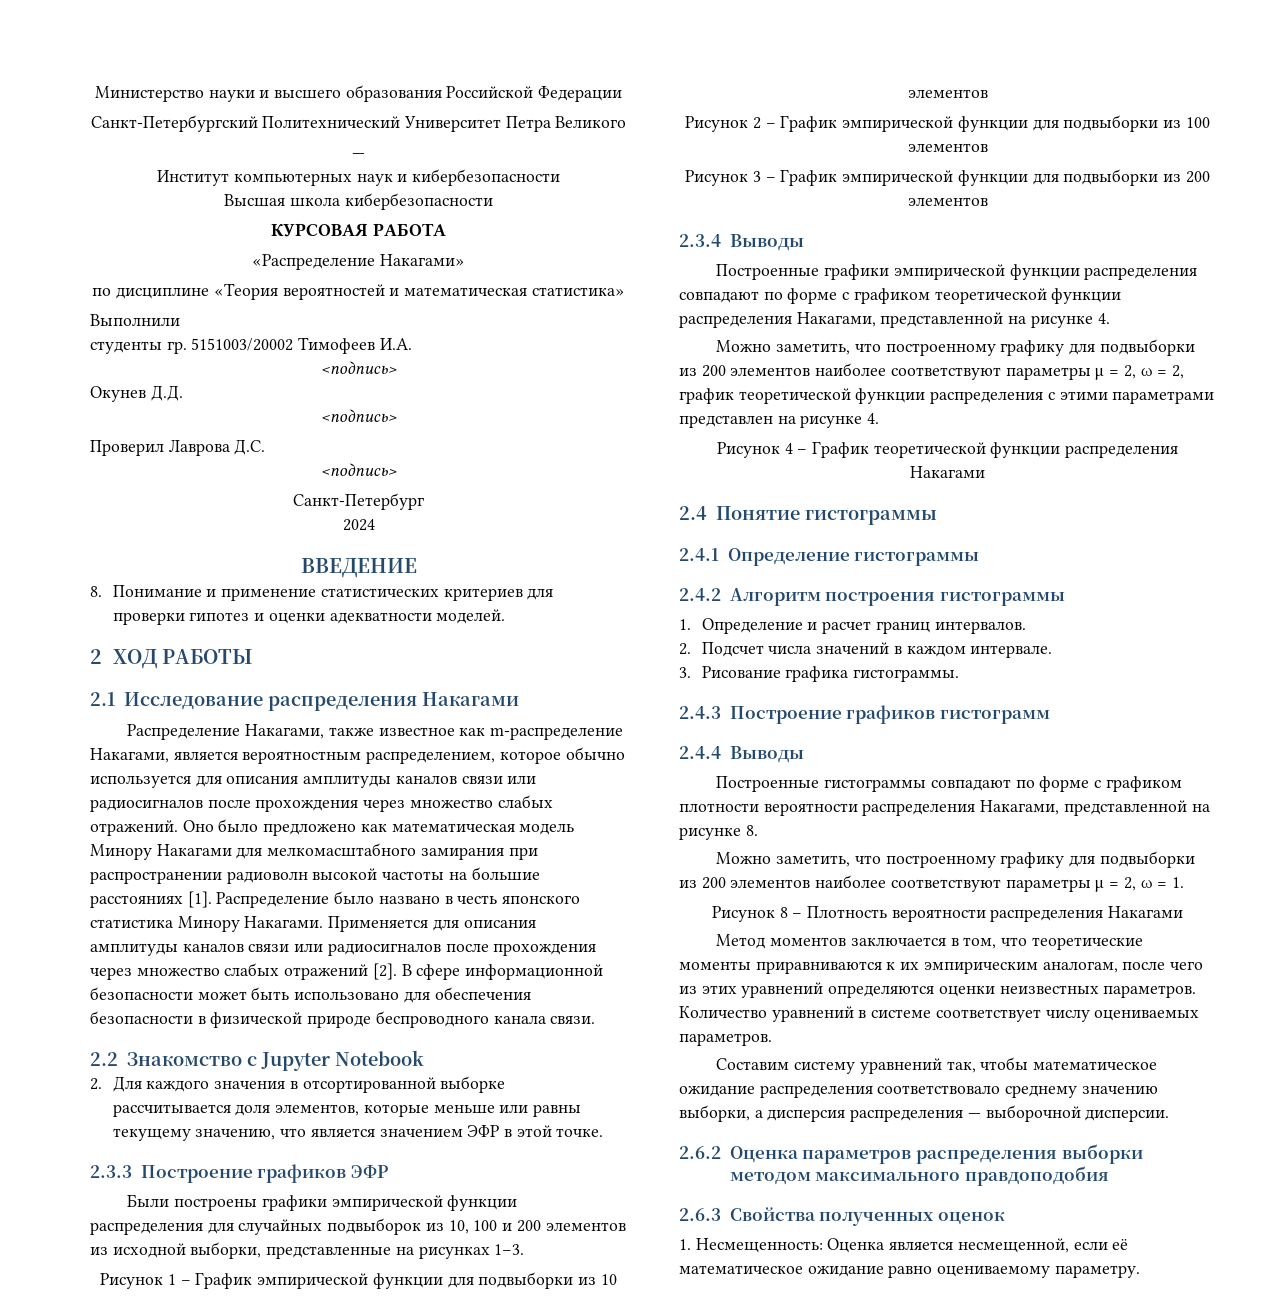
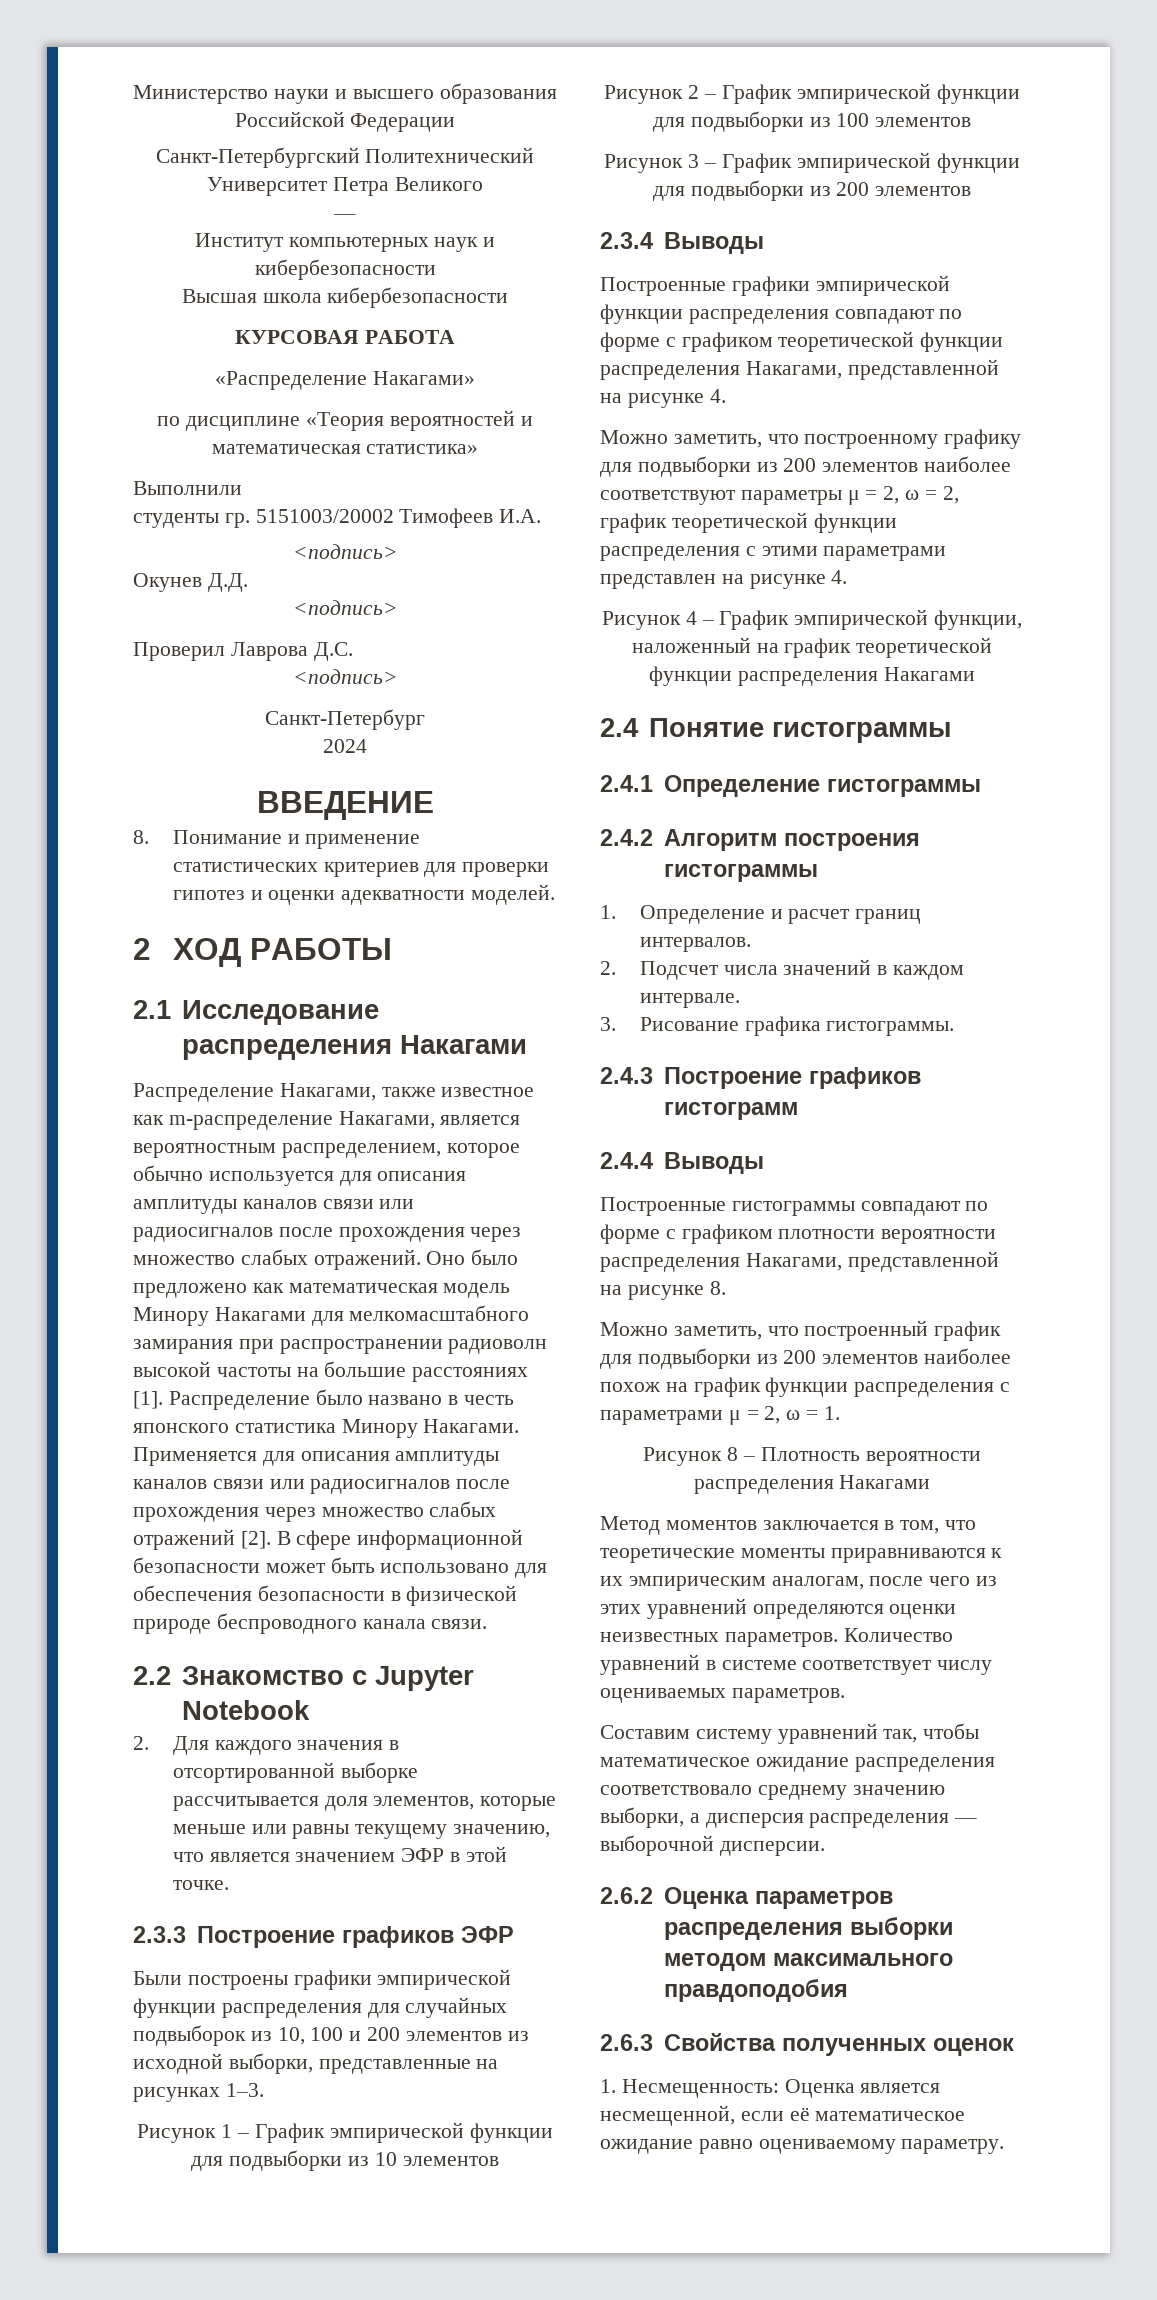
(869, 449) none -> [794,609,1023,630] [631,637,852,658] эмпирической функции, наложенный на график
[885,851,1195,868] [679,875,1091,892] построенному графику для подвыборки из 200 элементов наиболее соответствуют параметры -> [804,1320,1002,1341] [600,1348,1012,1369] [600,1377,1011,1397] [600,1410,723,1425] построенный график для подвыборки из 200 элементов наиболее похож на график функции распределения с параметрами

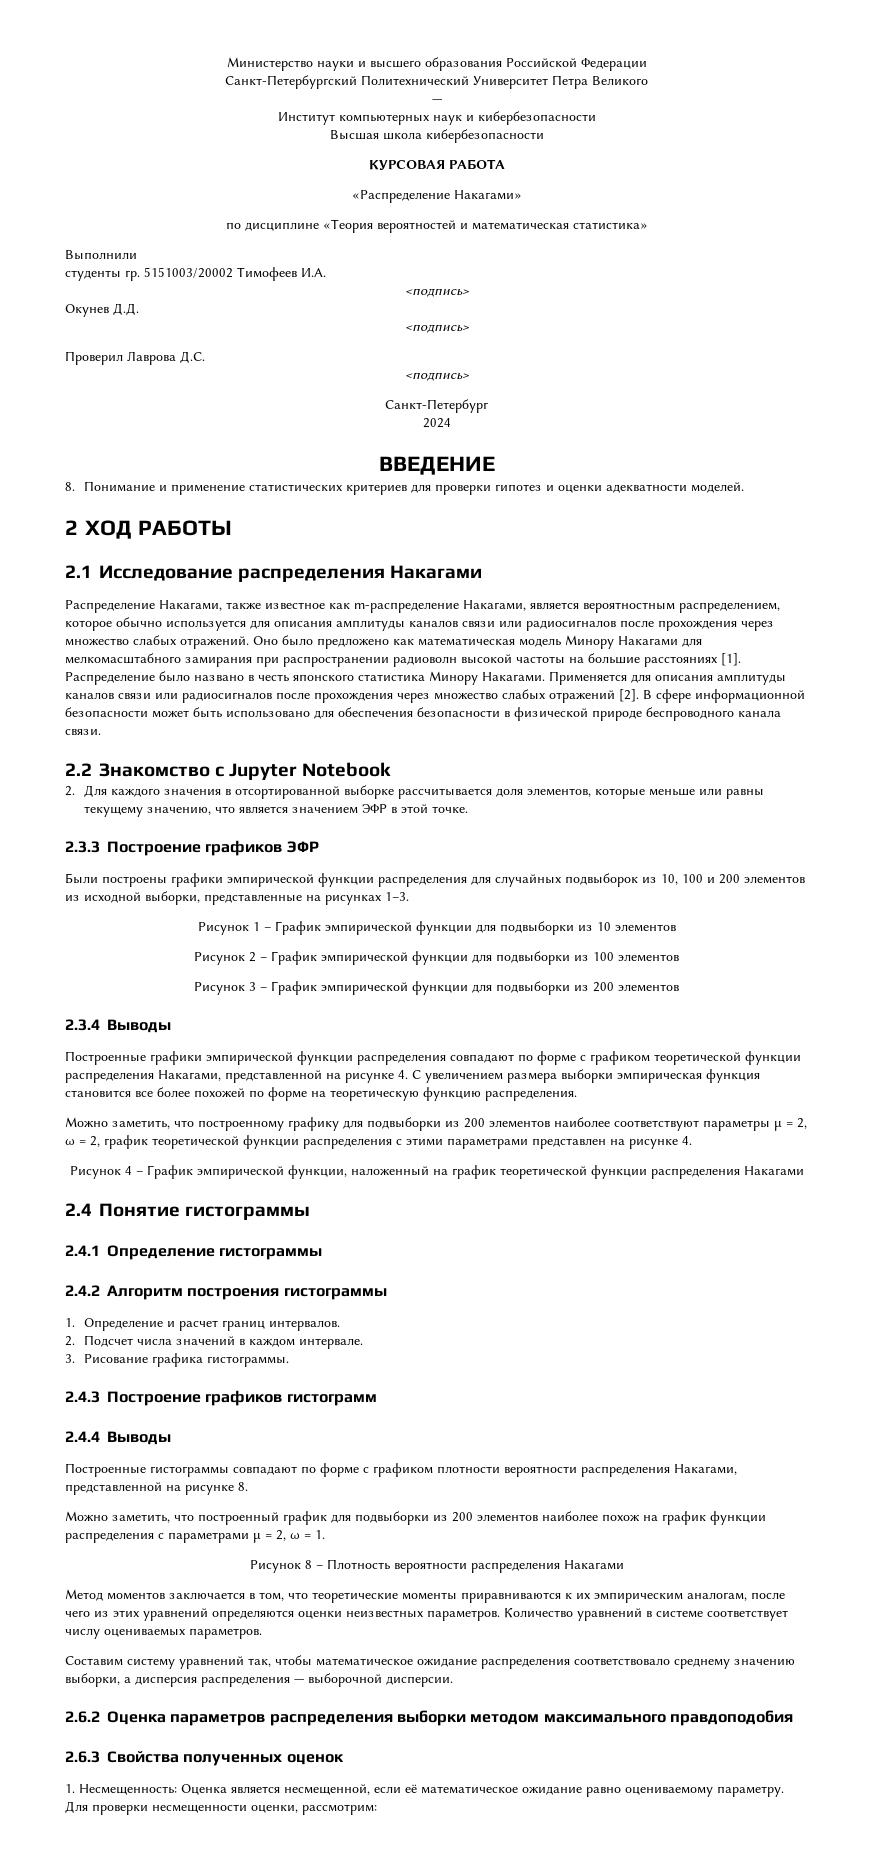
(726, 396) none -> [412,1069,760,1083] [65,1087,577,1101] С увеличением размера выборки эмпирическая функция становится все более похожей по форме на теоретическую функцию распределения.
(1005, 2146) none -> [65,1801,377,1815] Для проверки несмещенности оценки, рассмотрим:

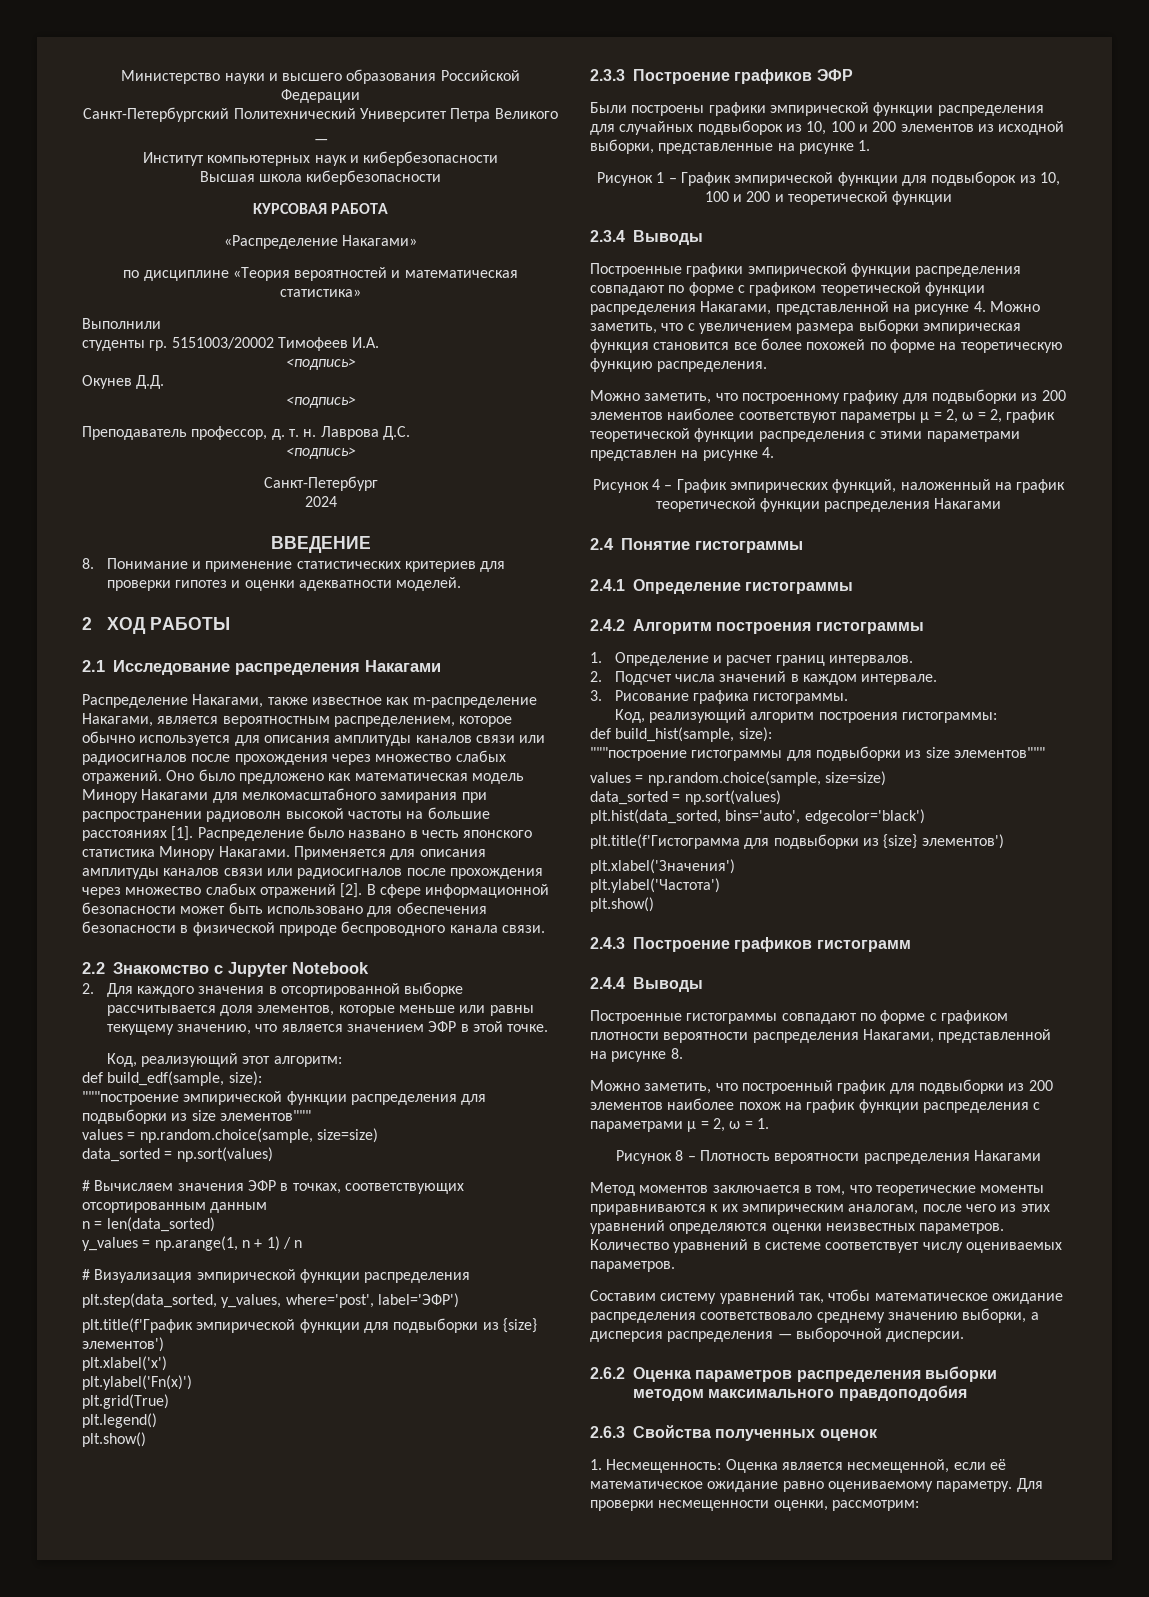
[65,351,123,365] Проверил -> [82,426,317,440] Преподаватель профессор, д. т. н.
(469, 809) none -> [106,1053,342,1067] [82,1071,262,1086] [82,1091,487,1105] [82,1109,311,1124] [82,1128,378,1143] [82,1147,273,1162] [82,1180,464,1194] [82,1202,268,1213] [82,1217,215,1232] [82,1236,303,1251] [82,1269,471,1283] [82,1293,459,1308] [82,1318,537,1333] [82,1337,164,1352] [82,1356,167,1371] [82,1375,192,1390] [82,1394,169,1409] [82,1413,157,1428] [82,1432,146,1447] // Код, реализующий этот алгоритм: // def build_edf(sample, size): // """построение эмпирической функции распределения для подвыборки из size элементов""" // values = np.random.choice(sample, size=size) // data_sorted = np.sort(values) // # Вычисляем значения ЭФР в точках, соответствующих отсортированным данным // n = len(data_sorted) // y_values = np.arange(1, n + 1) / n // # Визуализация эмпирической функции распределения // plt.step(data_sorted, y_values, where='post', label='ЭФР') // plt.title(f'График эмпирической функции для подвыборки из {size} элементов') // plt.xlabel('x') // plt.ylabel('Fn(x)') // plt.grid(True) // plt.legend() // plt.show()
[325,892,409,905] рисунках 1–3. -> [798,140,871,154] рисунке 1.
[499,921,676,935] [194,951,679,965] [194,981,679,995] подвыборки из 10 элементов // Рисунок 2 – График эмпирической функции для подвыборки из 100 элементов // Рисунок 3 – График эмпирической функции для подвыборки из 200 элементов -> [931,171,1060,186] [704,191,953,205] подвыборок из 10, 100 и 200 и теоретической функции
[412,1070,421,1079] С -> [989,301,1040,312] [590,323,695,334] Можно заметить, что с
[196,1165,347,1179] эмпирической функции, -> [730,479,897,493] эмпирических функций,
(290, 1361) none -> [614,709,998,723] [590,727,772,742] [590,746,1045,761] [590,771,886,786] [590,790,781,805] [590,809,925,824] [590,834,1004,849] [590,859,735,874] [590,878,720,893] [590,897,654,912] // Код, реализующий алгоритм построения гистограммы: // def build_hist(sample, size): // """построение гистограммы для подвыборки из size элементов""" // values = np.random.choice(sample, size=size) // data_sorted = np.sort(values) // plt.hist(data_sorted, bins='auto', edgecolor='black') // plt.title(f'Гистограмма для подвыборки из {size} элементов') // plt.xlabel('Значения') // plt.ylabel('Частота') // plt.show()

